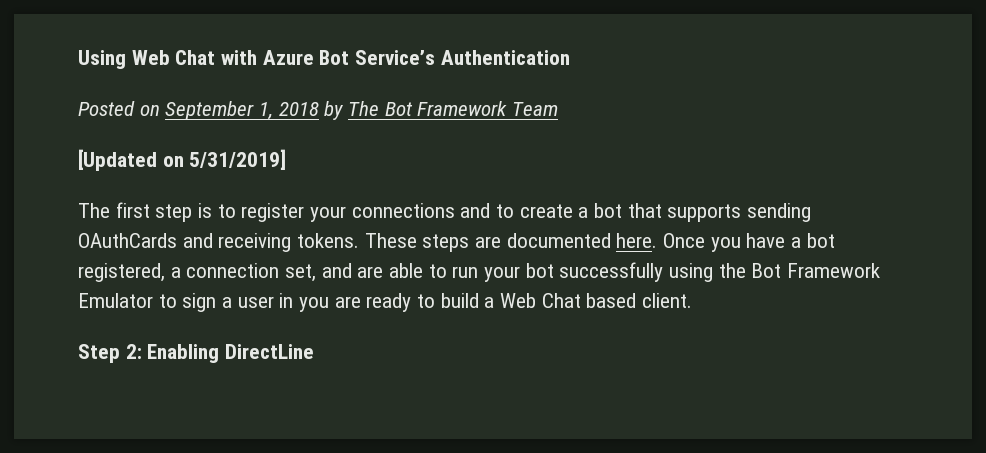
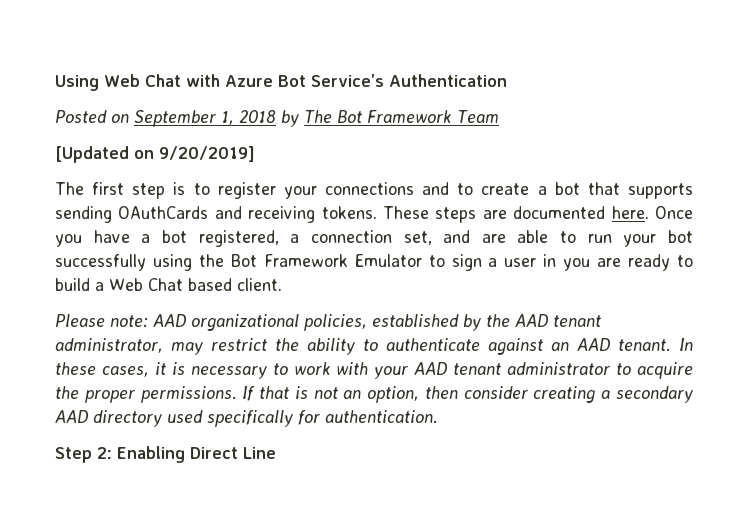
[189,149,287,170] 5/31/2019] -> [159,146,255,162] 9/20/2019]
(693, 300) none -> [55,314,601,331] [55,338,693,355] [55,362,693,379] [55,386,693,403] [55,410,438,427] // Please note: AAD organizational policies, established by the AAD tenant administrator, may restrict the ability to authenticate against an AAD tenant. In these cases, it is necessary to work with your AAD tenant administrator to acquire the proper permissions. If that is not an option, then consider creating a secondary AAD directory used specifically for authentication.
[225,344,315,359] DirectLine -> [190,447,276,459] Direct Line

